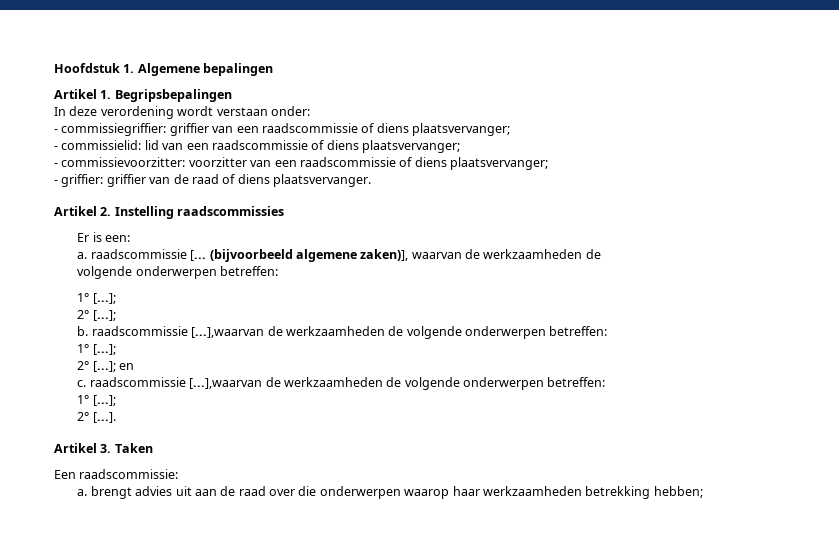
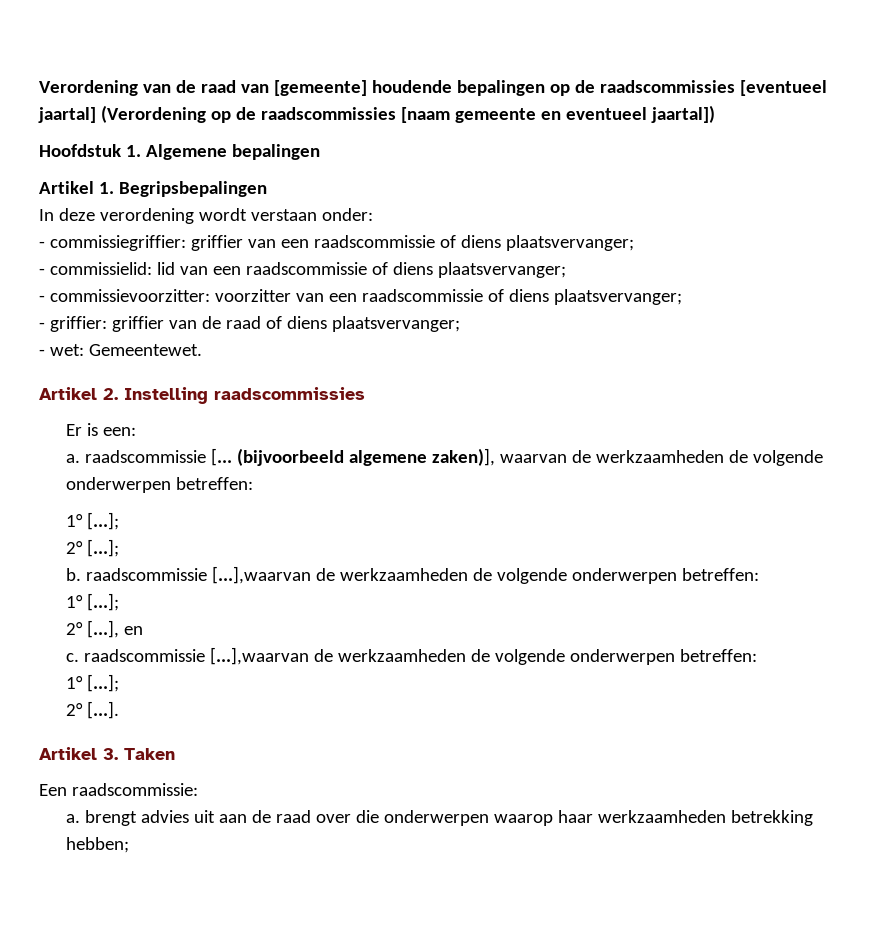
(54, 68) none -> [39,80,827,96] [38,105,715,123] Verordening van de raad van [gemeente] houdende bepalingen op de raadscommissies [eventueel jaartal] (Verordening op de raadscommissies [naam gemeente en eventueel jaartal]) //
[273,174,371,187] plaatsvervanger. -> [331,316,460,332] [39,344,202,356] plaatsvervanger; // - wet: Gemeentewet.
(601, 254) // -> (748, 456) none
[92,361,116,372] [...]; -> [86,620,119,638] [...],

